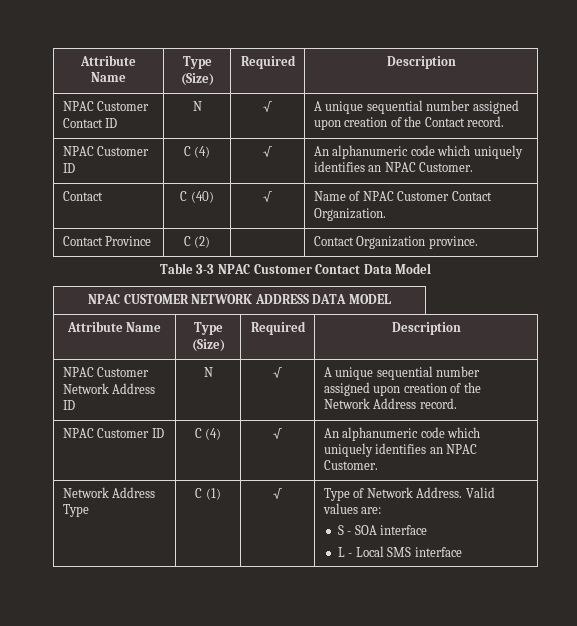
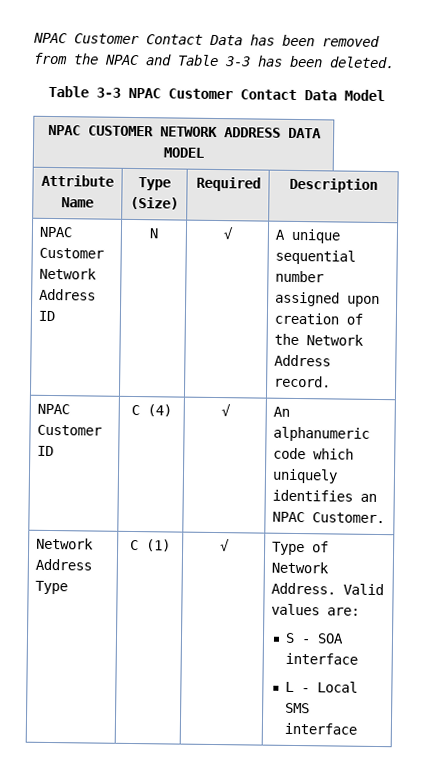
[80,55,136,66] [91,72,126,82] [182,56,212,69] [180,73,214,86] [240,55,296,69] [386,56,456,69] [62,101,150,111] [62,118,118,128] [192,101,202,111] [263,101,272,112] [313,100,519,114] [313,116,505,130] [62,146,150,156] [62,163,75,173] [183,146,211,158] [263,146,272,157] [313,145,523,159] [313,161,474,172] [62,191,103,201] [180,191,214,203] [263,191,272,202] [313,191,492,201] [313,208,386,221] [62,236,152,246] [183,236,211,248] [313,236,478,249] Attribute Name | Type (Size) | Required | Description // NPAC Customer Contact ID | N | √ | A unique sequential number assigned upon creation of the Contact record. // NPAC Customer ID | C (4) | √ | An alphanumeric code which uniquely identifies an NPAC Customer. // Contact | C (40) | √ | Name of NPAC Customer Contact Organization. // Contact Province | C (2) | | Contact Organization province. -> [33,32,380,47] [33,52,395,69] NPAC Customer Contact Data has been removed from the NPAC and Table 3-3 has been deleted.

